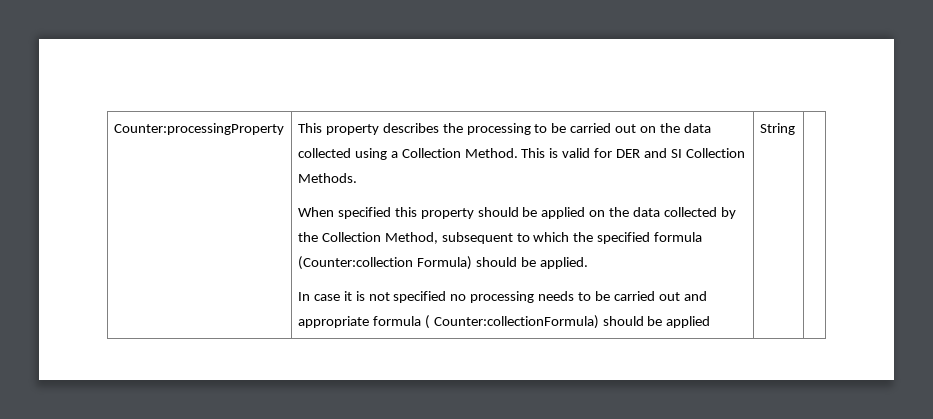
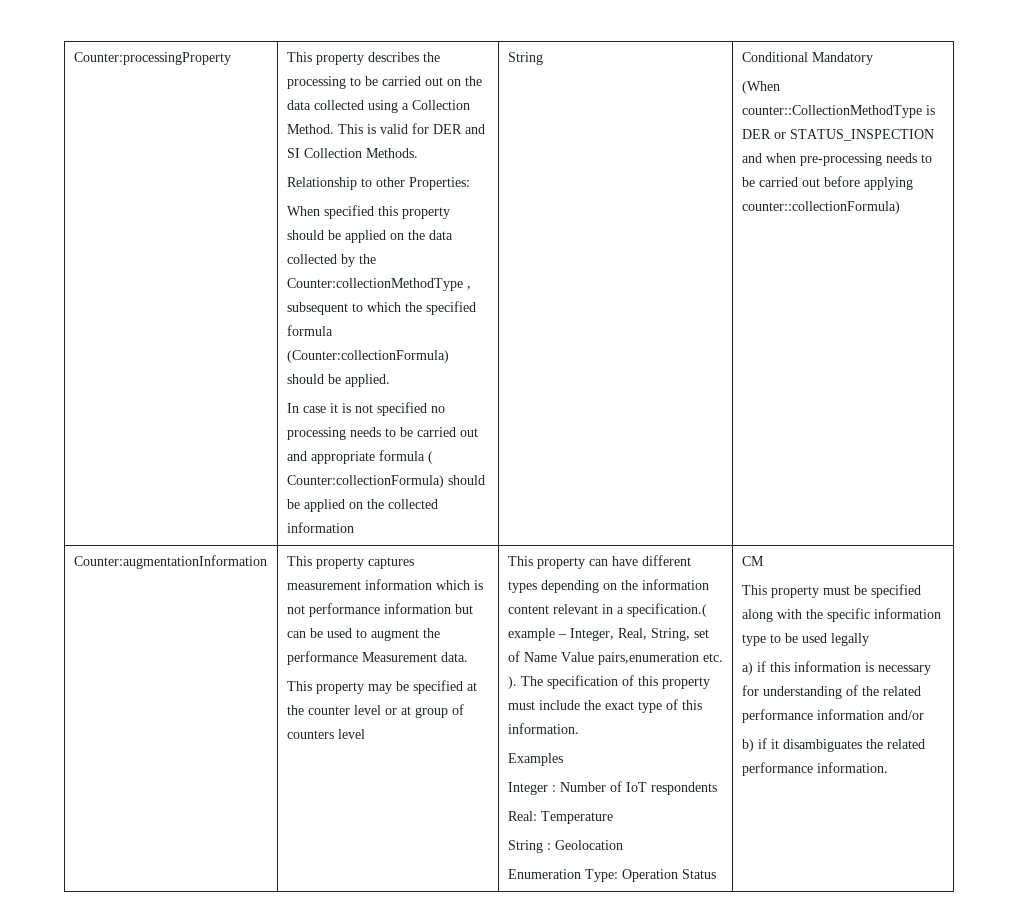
(357, 178) none -> [286,177,470,190] // Relationship to other Properties:
[321,232,438,244] Collection Method, -> [286,278,471,291] Counter:collectionMethodType ,
[297,256,472,270] (Counter:collection Formula) -> [286,350,449,363] (Counter:collectionFormula)
[759,123,795,135] | String | -> [348,499,438,509] [286,522,354,533] [507,52,543,65] [741,52,873,65] [741,81,780,94] [741,105,935,118] [741,129,934,141] [741,153,932,166] [741,176,913,190] [741,201,900,214] [73,555,267,569] [286,556,414,569] [286,579,483,590] [286,603,473,617] [286,628,440,641] [286,651,468,665] [286,680,477,694] [286,704,464,718] [286,729,365,739] [507,555,691,569] [507,579,709,593] [507,603,707,617] [507,628,709,641] [507,651,723,665] [507,675,710,689] [507,699,702,713] [507,723,579,734] [507,753,563,766] [507,781,717,795] [507,811,613,824] [507,840,623,853] [507,869,716,882] [741,556,764,566] [741,584,921,598] [741,608,941,622] [741,633,869,646] [741,661,931,675] [741,685,921,699] [741,709,924,723] [741,738,925,752] [741,762,888,776] on the collected information | String | Conditional Mandatory // (When counter::CollectionMethodType is DER or STATUS_INSPECTION and when pre-processing needs to be carried out before applying counter::collectionFormula) // Counter:augmentationInformation | This property captures measurement information which is not performance information but can be used to augment the performance Measurement data. // This property may be specified at the counter level or at group of counters level | This property can have different types depending on the information content relevant in a specification.( example – Integer, Real, String, set of Name Value pairs,enumeration etc. ). The specification of this property must include the exact type of this information. // Examples // Integer : Number of IoT respondents // Real: Temperature // String : Geolocation // Enumeration Type: Operation Status | CM // This property must be specified along with the specific information type to be used legally // a) if this information is necessary for understanding of the related performance information and/or // b) if it disambiguates the related performance information.

